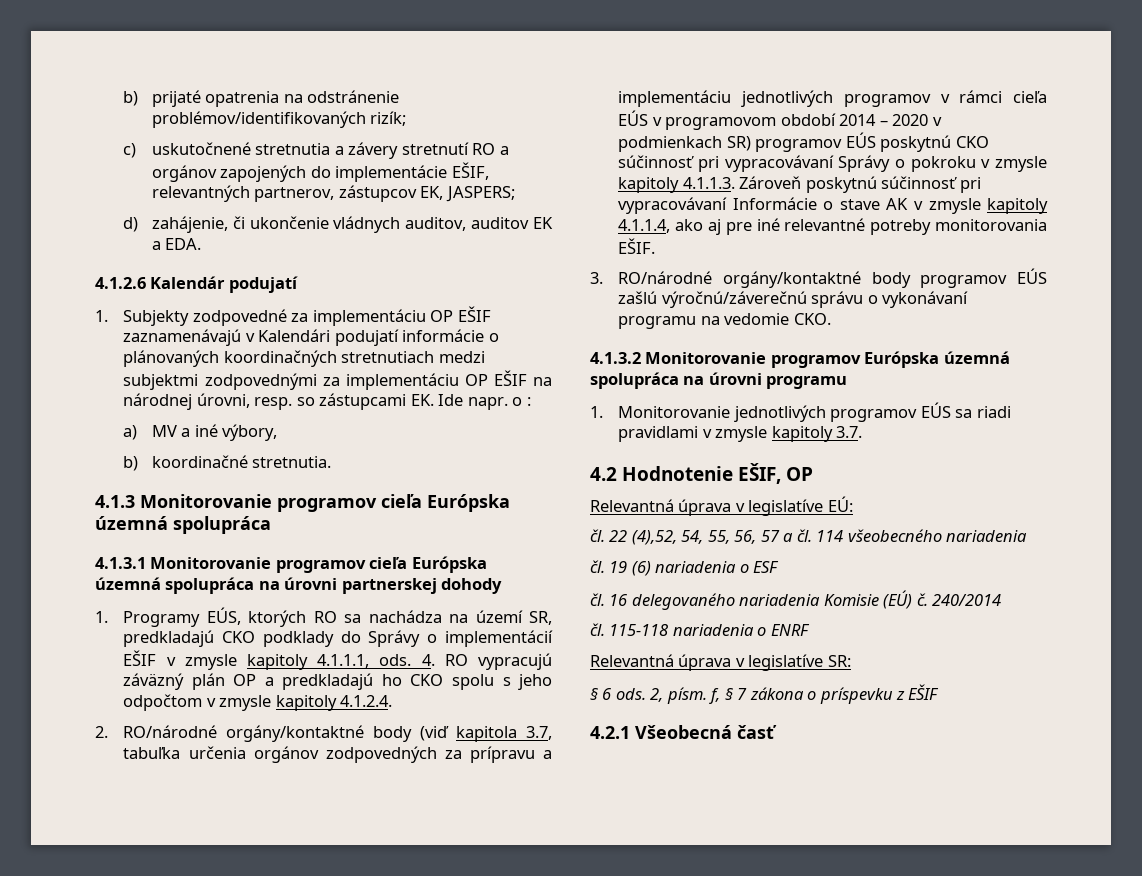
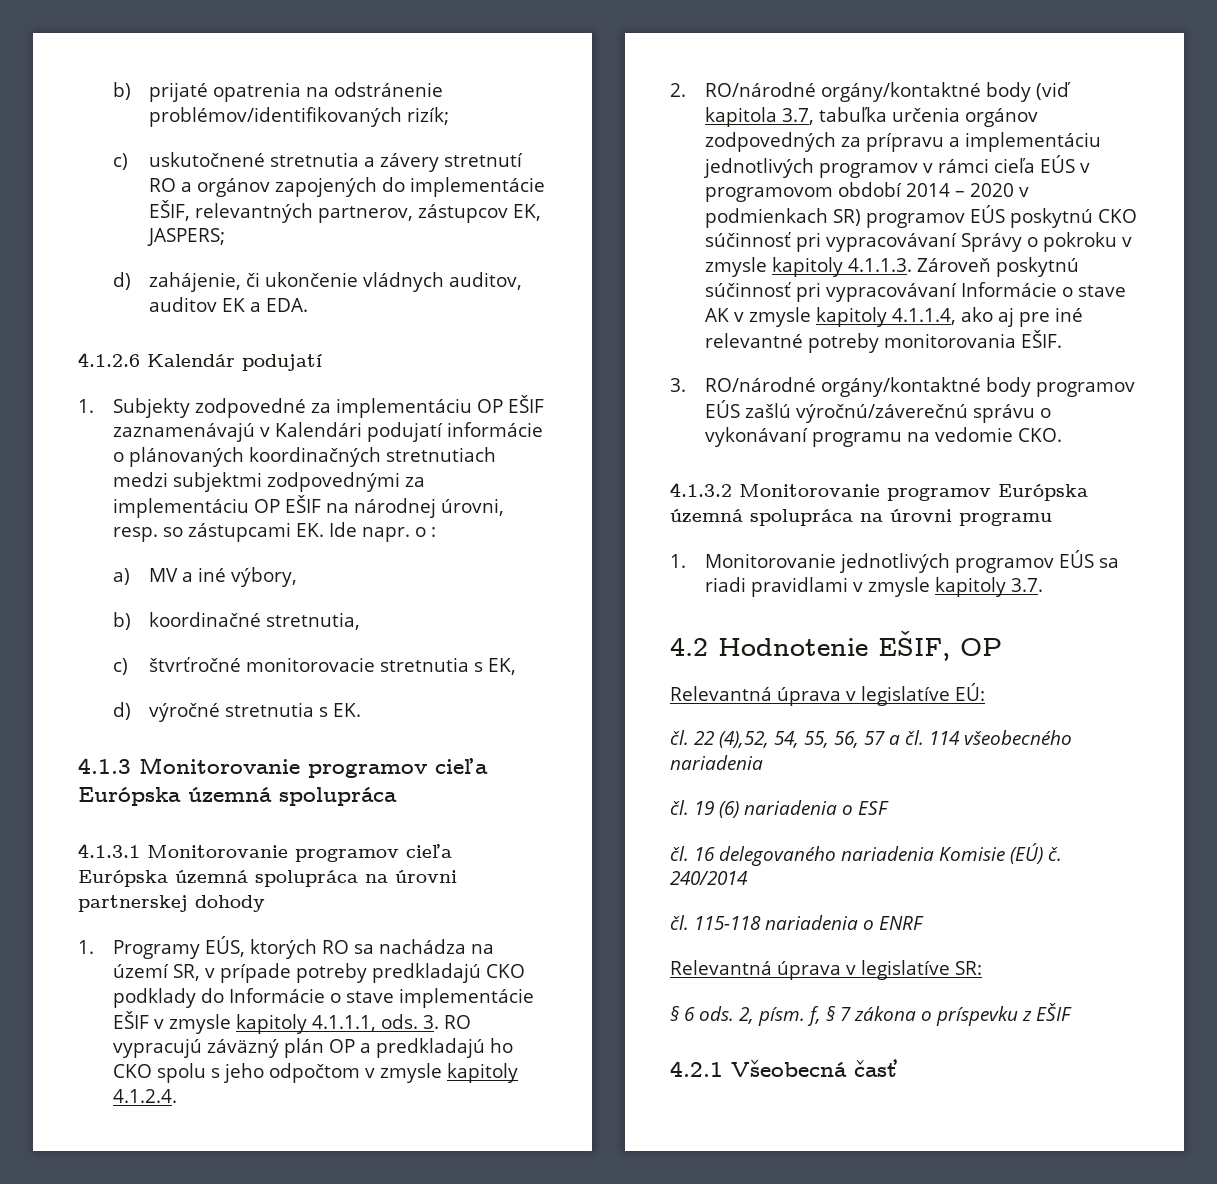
[252,456,332,468] stretnutia. -> [265,612,360,630] [113,657,516,675] [113,702,361,722] stretnutia, // c) štvrťročné monitorovacie stretnutia s EK, // d) výročné stretnutia s EK.
(552, 618) none -> [205,963,368,983] v prípade potreby
[368,630,553,647] Správy o implementácií -> [229,988,535,1008] Informácie o stave implementácie
[421,654,435,666] 4. -> [423,1015,440,1029] 3.

